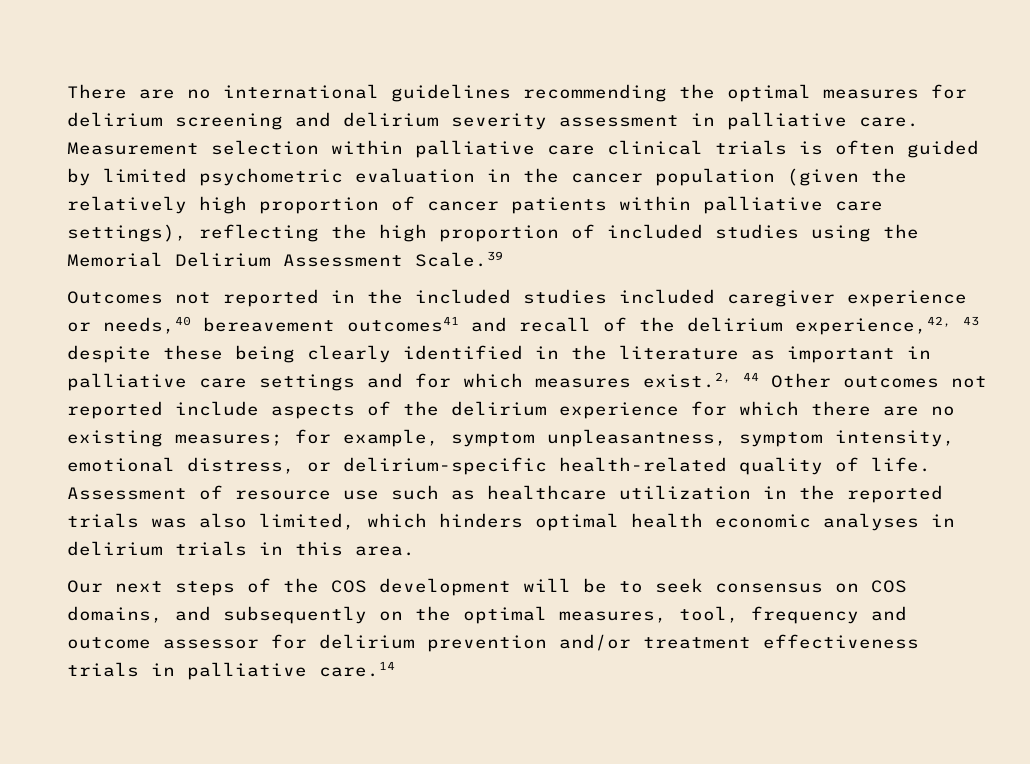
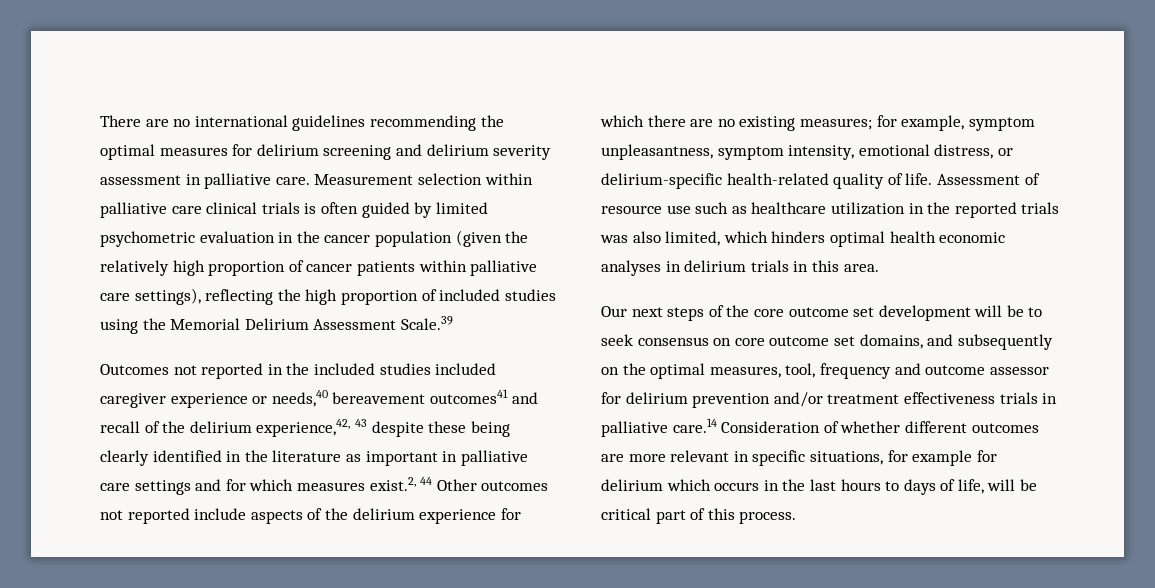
[331,580,367,593] COS -> [753,307,875,317] core outcome set
[871,580,907,593] COS -> [734,336,855,346] core outcome set
(395, 669) none -> [721,421,1039,433] [601,450,997,466] [601,479,1038,495] [601,508,797,524] Consideration of whether different outcomes are more relevant in specific situations, for example for delirium which occurs in the last hours to days of life, will be critical part of this process.

